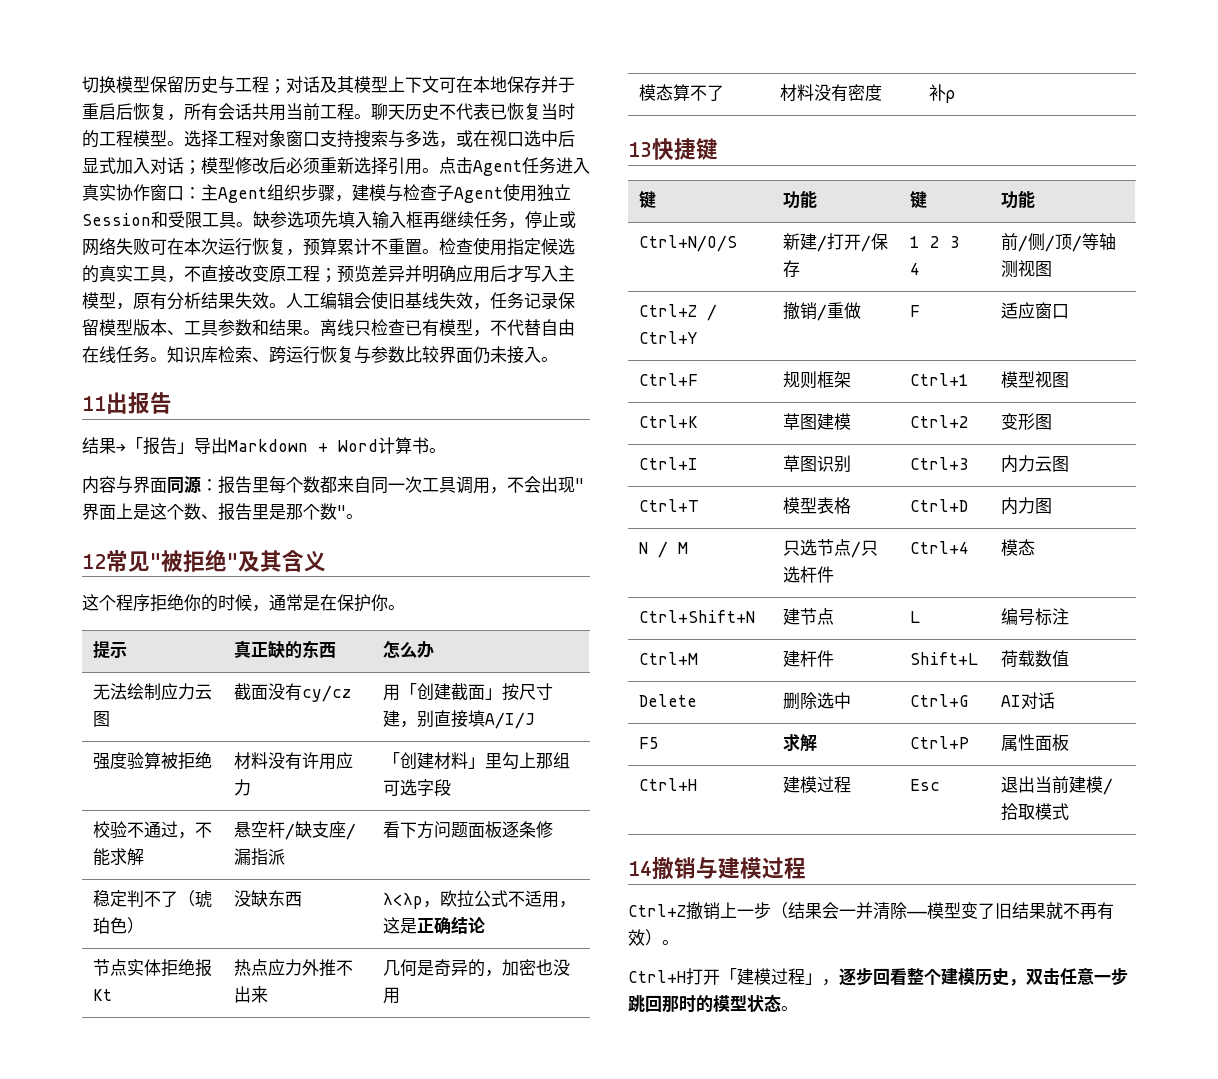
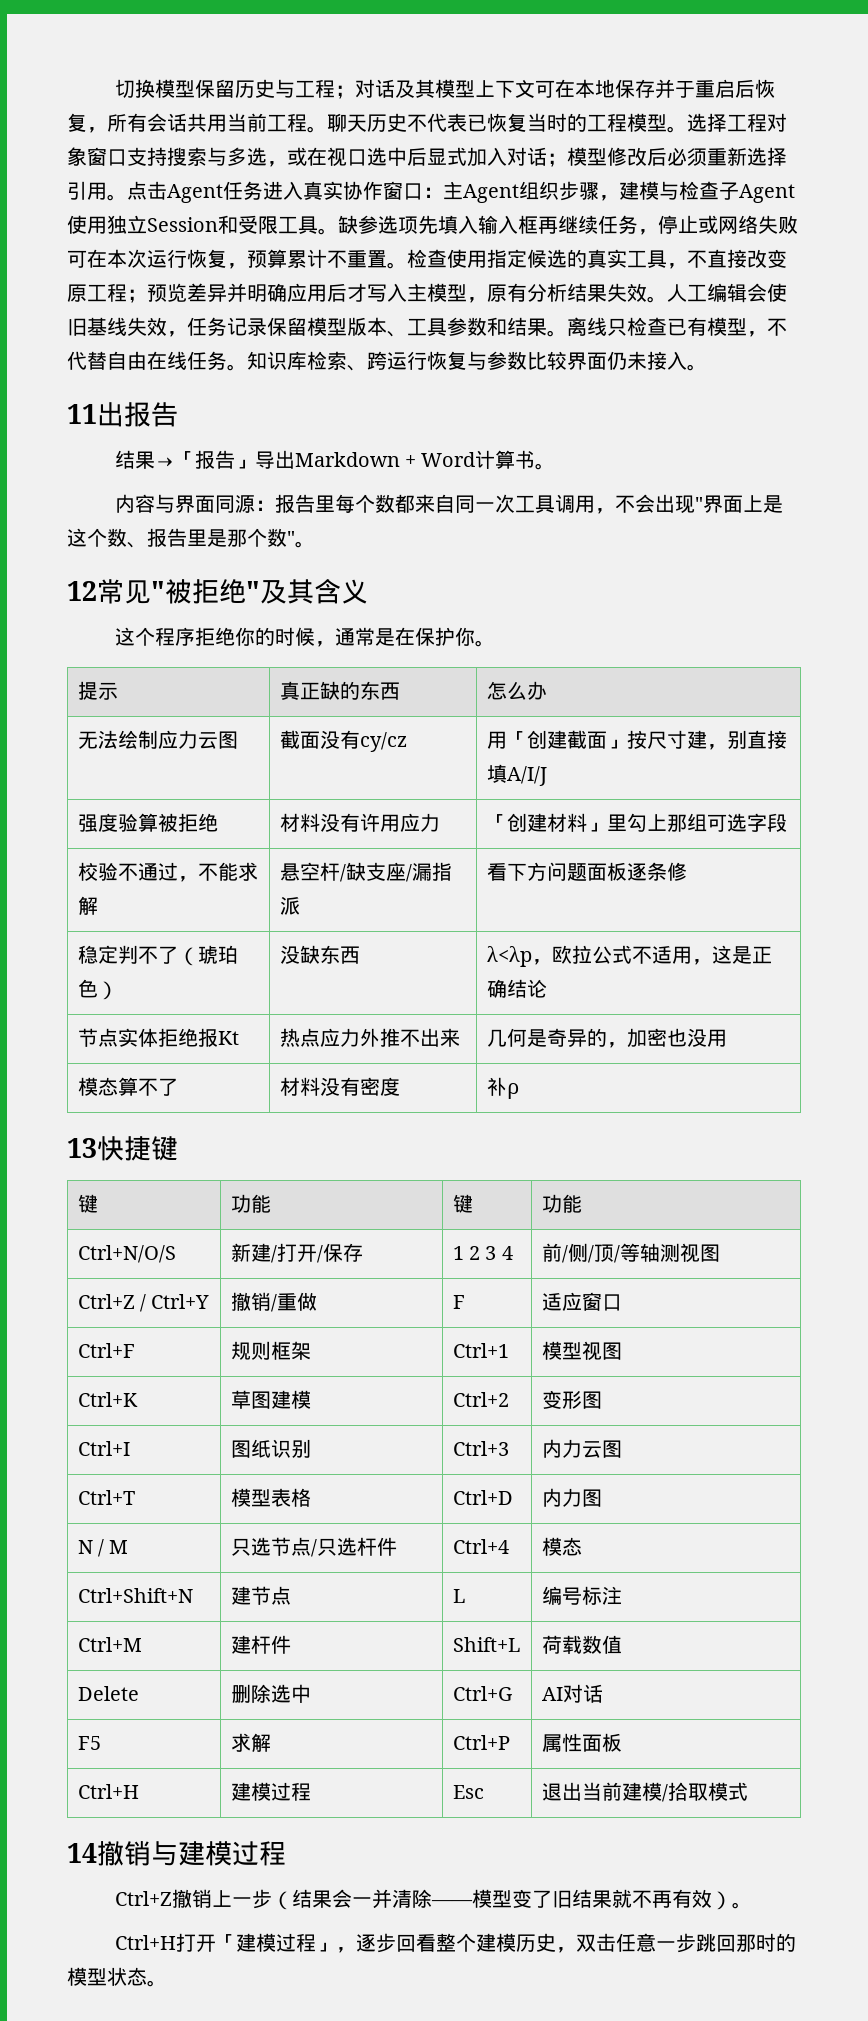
[783,455,818,472] 草图 -> [230,1439,271,1458] 图纸

